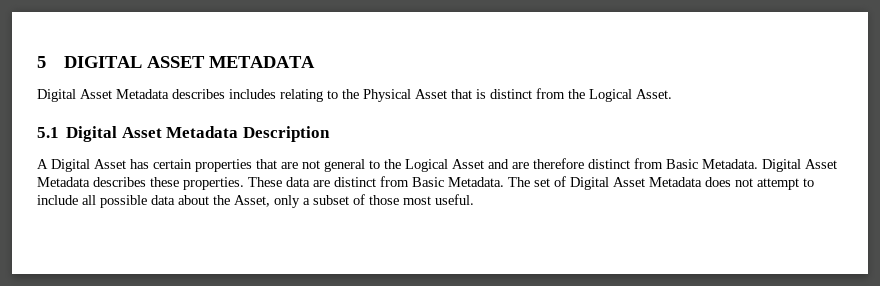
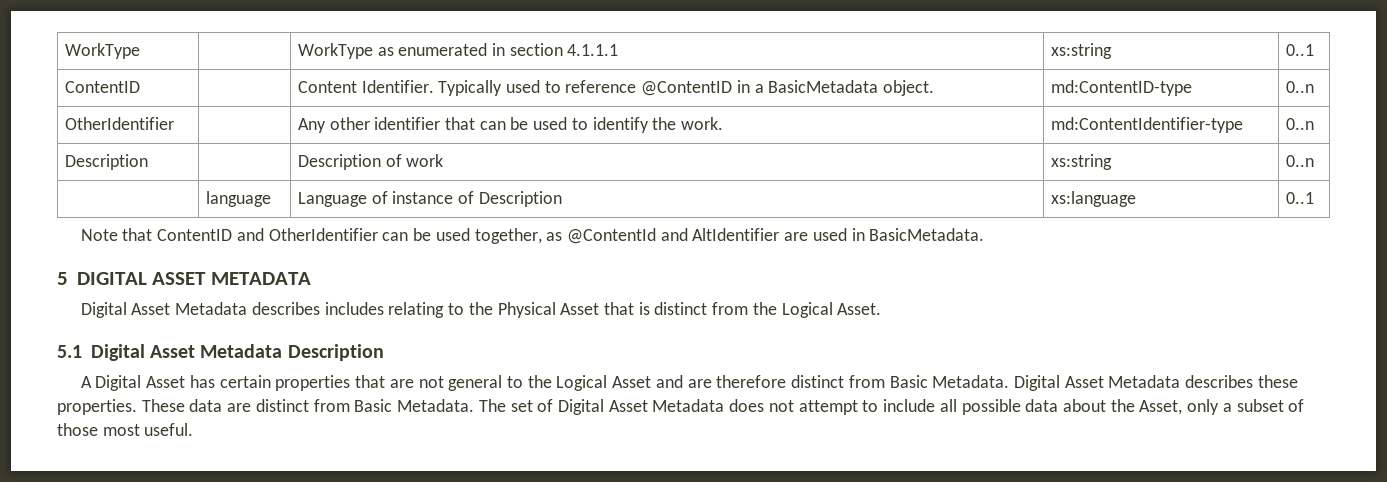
(37, 62) none -> [64,43,140,59] [297,43,619,59] [1050,43,1112,59] [1285,44,1314,56] [64,81,140,93] [297,80,935,96] [1050,80,1192,96] [1285,81,1314,93] [64,117,174,130] [297,117,724,133] [1050,117,1243,133] [1285,118,1314,130] [64,154,148,170] [297,154,444,170] [1050,154,1112,170] [1285,155,1314,167] [205,191,271,207] [297,191,562,207] [1050,191,1136,207] [1285,192,1314,204] [80,228,985,244] WorkType | | WorkType as enumerated in section 4.1.1.1 | xs:string | 0..1 // ContentID | | Content Identifier. Typically used to reference @ContentID in a BasicMetadata object. | md:ContentID-type | 0..n // OtherIdentifier | | Any other identifier that can be used to identify the work. | md:ContentIdentifier-type | 0..n // Description | | Description of work | xs:string | 0..n // | language | Language of instance of Description | xs:language | 0..1 // Note that ContentID and OtherIdentifier can be used together, as @ContentId and AltIdentifier are used in BasicMetadata. //

